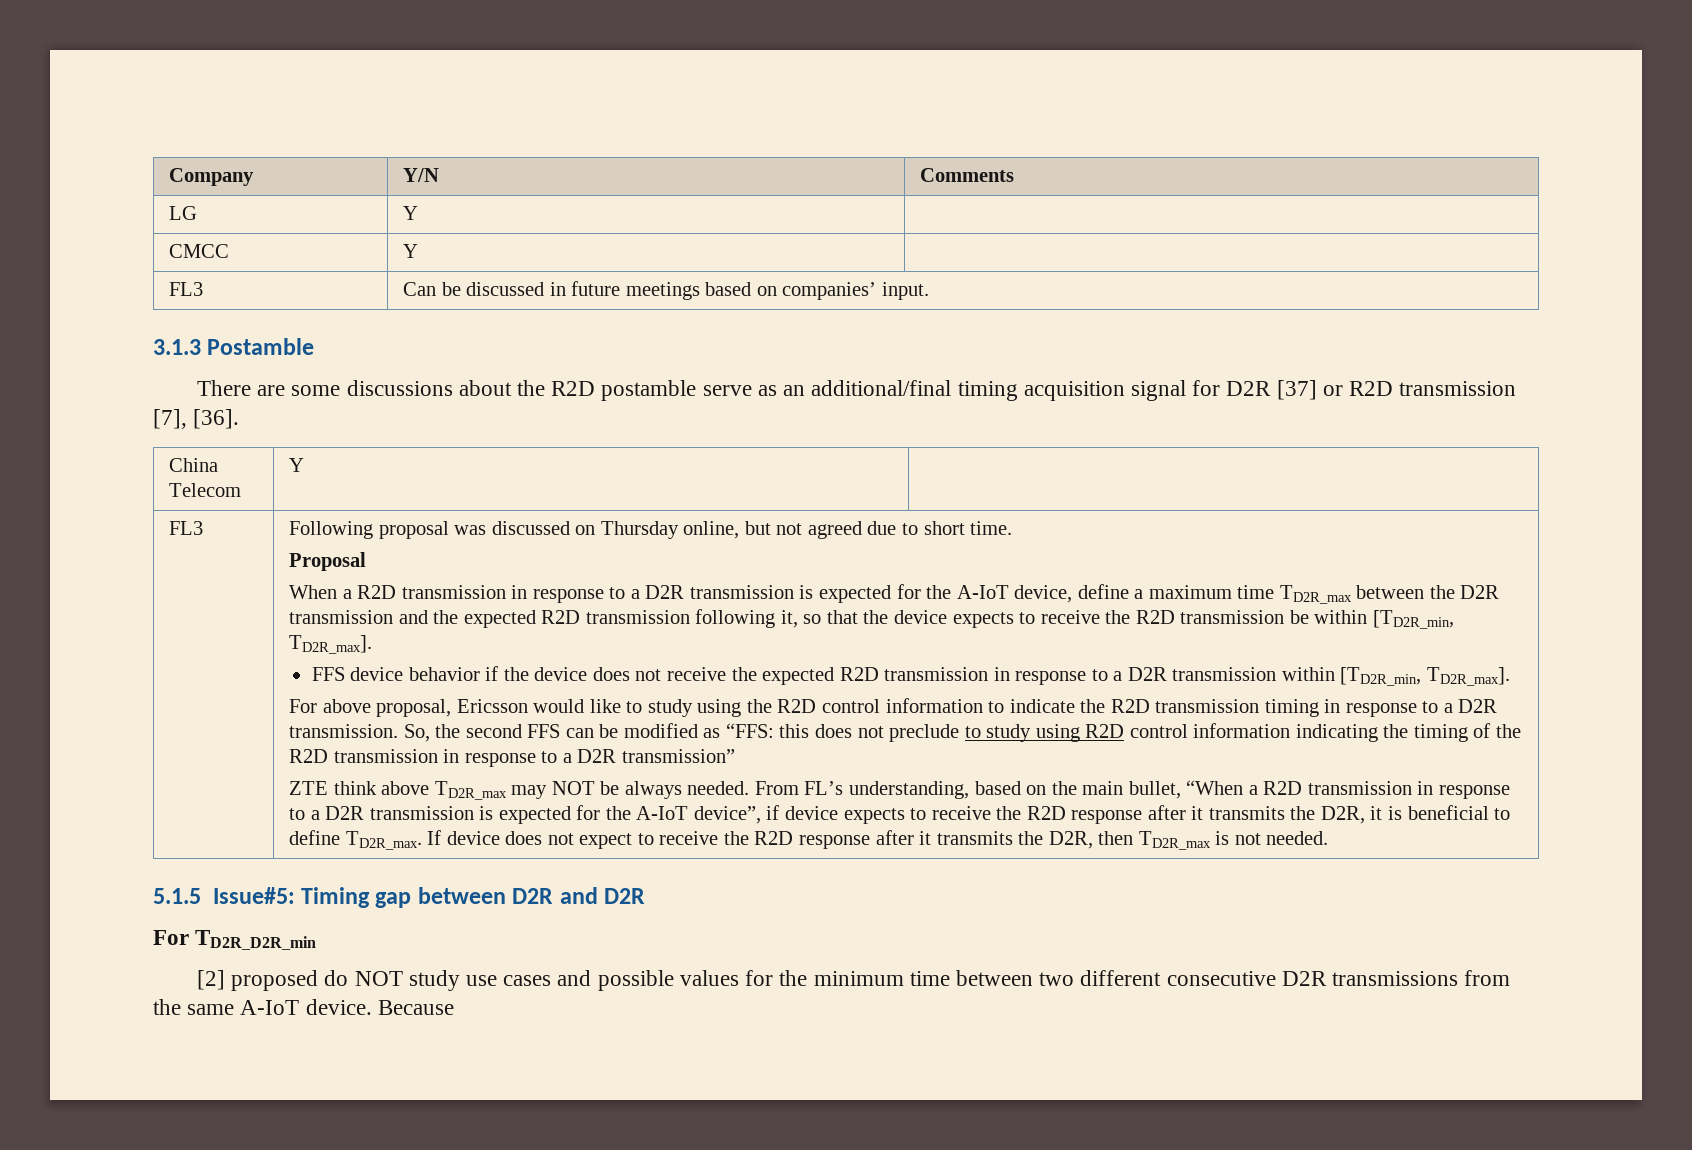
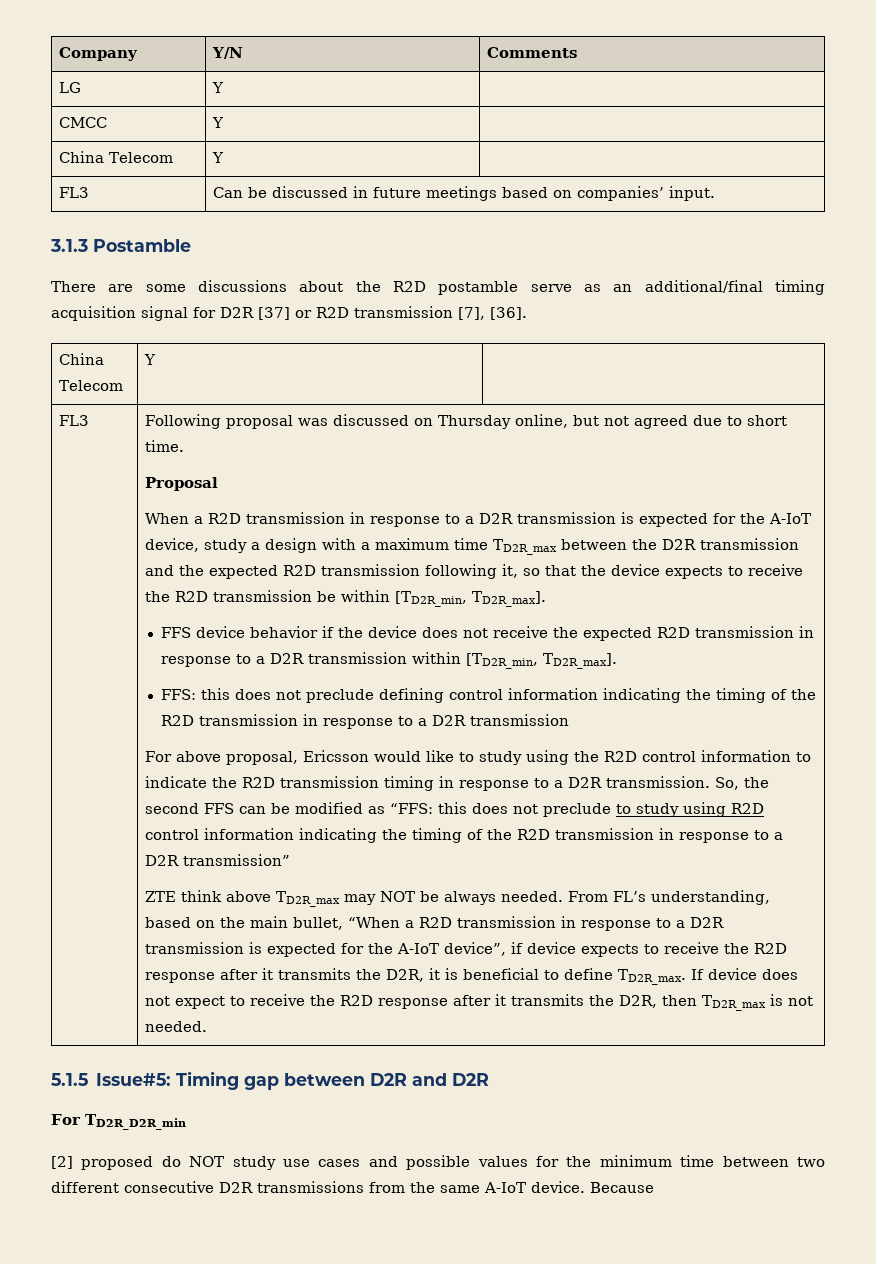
(419, 251) none -> [58,151,173,163] [211,152,224,163] // China Telecom | Y |
[1077,584,1129,599] define -> [203,538,356,553] study a design with
(1510, 676) none -> [161,688,817,703] [161,714,570,729] // FFS: this does not preclude defining control information indicating the timing of the R2D transmission in response to a D2R transmission

